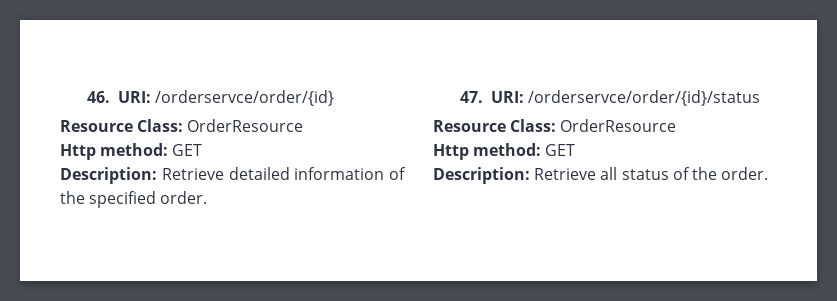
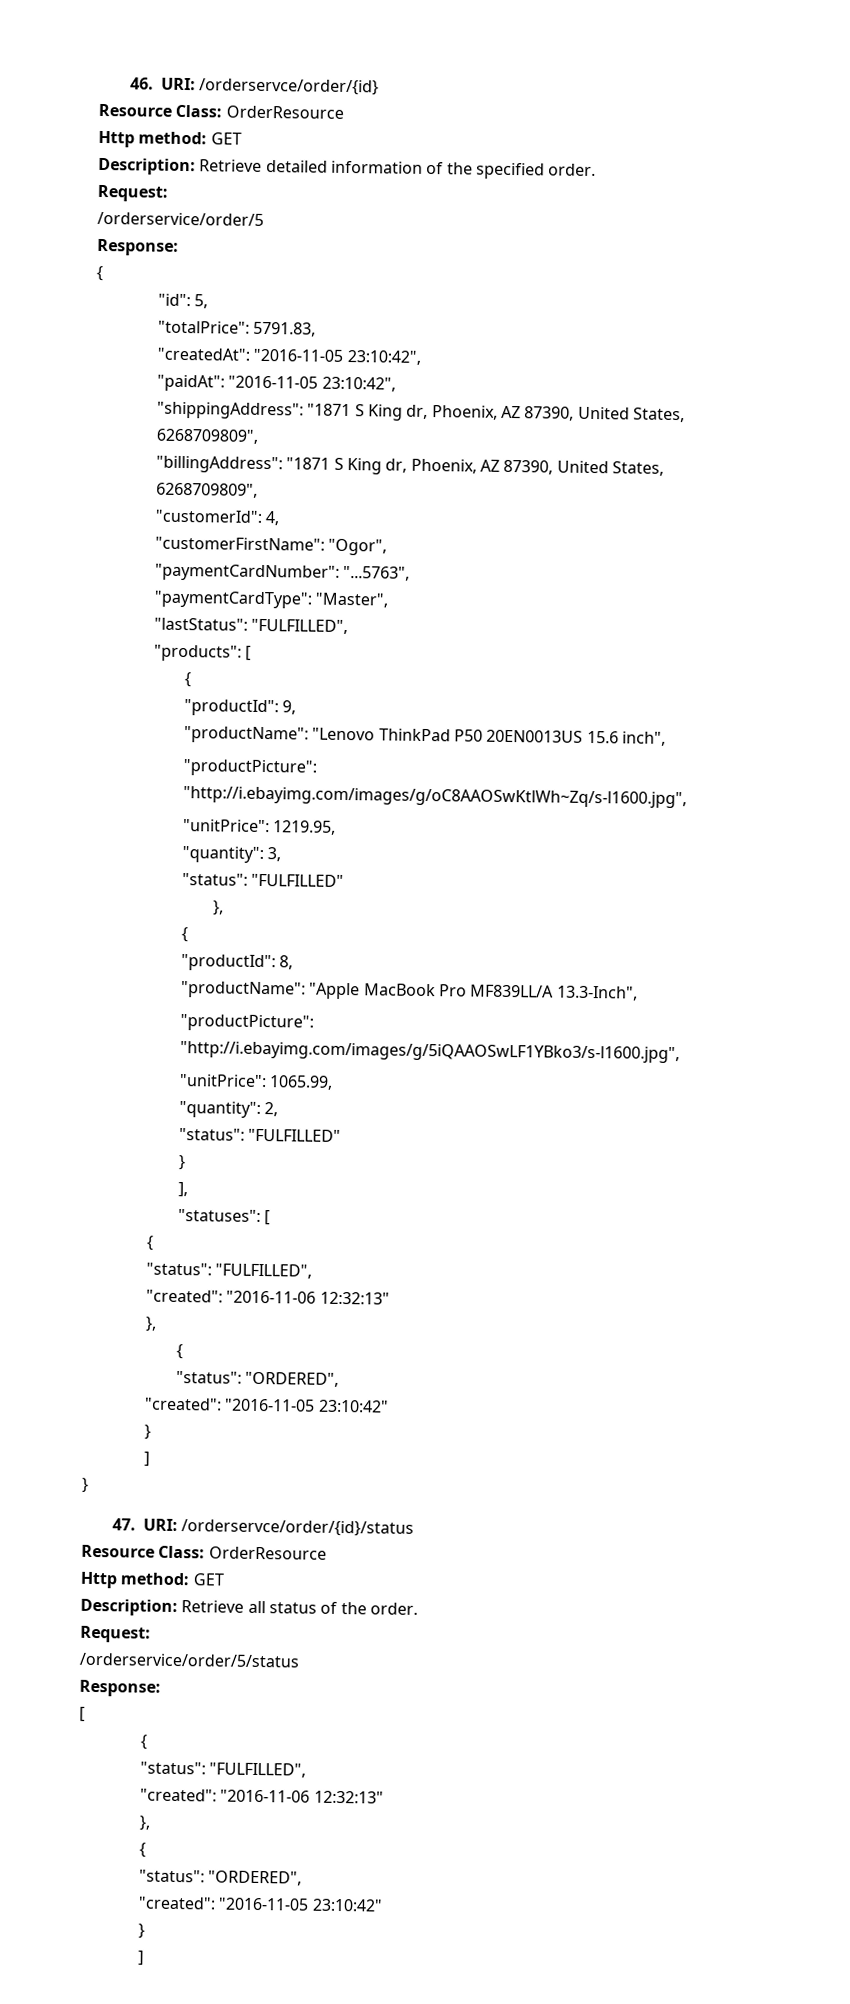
(208, 197) none -> [97,184,168,202] [97,211,264,226] [97,238,179,256] [96,265,103,282] [158,293,209,309] [158,320,317,337] [157,347,421,365] [157,374,396,392] [157,401,685,423] [156,428,259,444] [156,455,664,476] [156,482,259,498] [155,509,280,526] [155,536,388,556] [155,563,411,582] [154,590,389,609] [154,617,349,635] [154,644,252,662] [184,672,193,688] [184,699,297,717] [184,726,666,746] [183,759,318,777] [183,786,688,809] [183,819,337,835] [182,846,282,864] [182,873,345,888] [213,900,225,916] [181,927,189,943] [181,954,294,972] [181,981,638,1001] [180,1014,315,1032] [180,1041,681,1064] [179,1074,334,1090] [179,1101,279,1119] [179,1128,342,1142] [178,1155,187,1171] [178,1182,189,1198] [178,1209,271,1226] [146,1235,155,1251] [146,1262,313,1279] [146,1289,390,1305] [145,1316,158,1332] [176,1343,184,1360] [176,1370,340,1387] [144,1397,389,1413] [144,1424,152,1440] [144,1451,151,1467] [81,1477,89,1493] // Request: // /orderservice/order/5 // Response: // { // "id": 5, // "totalPrice": 5791.83, // "createdAt": "2016-11-05 23:10:42", // "paidAt": "2016-11-05 23:10:42", // "shippingAddress": "1871 S King dr, Phoenix, AZ 87390, United States, 6268709809", // "billingAddress": "1871 S King dr, Phoenix, AZ 87390, United States, 6268709809", // "customerId": 4, // "customerFirstName": "Ogor", // "paymentCardNumber": "...5763", // "paymentCardType": "Master", // "lastStatus": "FULFILLED", // "products": [ // { // "productId": 9, // "productName": "Lenovo ThinkPad P50 20EN0013US 15.6 inch", // "productPicture": "http://i.ebayimg.com/images/g/oC8AAOSwKtlWh~Zq/s-l1600.jpg", // "unitPrice": 1219.95, // "quantity": 3, // "status": "FULFILLED" // }, // { // "productId": 8, // "productName": "Apple MacBook Pro MF839LL/A 13.3-Inch", // "productPicture": "http://i.ebayimg.com/images/g/5iQAAOSwLF1YBko3/s-l1600.jpg", // "unitPrice": 1065.99, // "quantity": 2, // "status": "FULFILLED" // } // ], // "statuses": [ // { // "status": "FULFILLED", // "created": "2016-11-06 12:32:13" // }, // { // "status": "ORDERED", // "created": "2016-11-05 23:10:42" // } // ] // }
(769, 173) none -> [80,1625,151,1643] [79,1652,300,1668] [79,1679,161,1697] [79,1706,85,1722] [140,1734,149,1750] [140,1761,307,1778] [140,1788,384,1804] [139,1815,152,1831] [139,1842,147,1858] [139,1869,303,1886] [138,1896,383,1912] [138,1923,146,1939] [138,1950,145,1966] // Request: // /orderservice/order/5/status // Response: // [ // { // "status": "FULFILLED", // "created": "2016-11-06 12:32:13" // }, // { // "status": "ORDERED", // "created": "2016-11-05 23:10:42" // } // ]

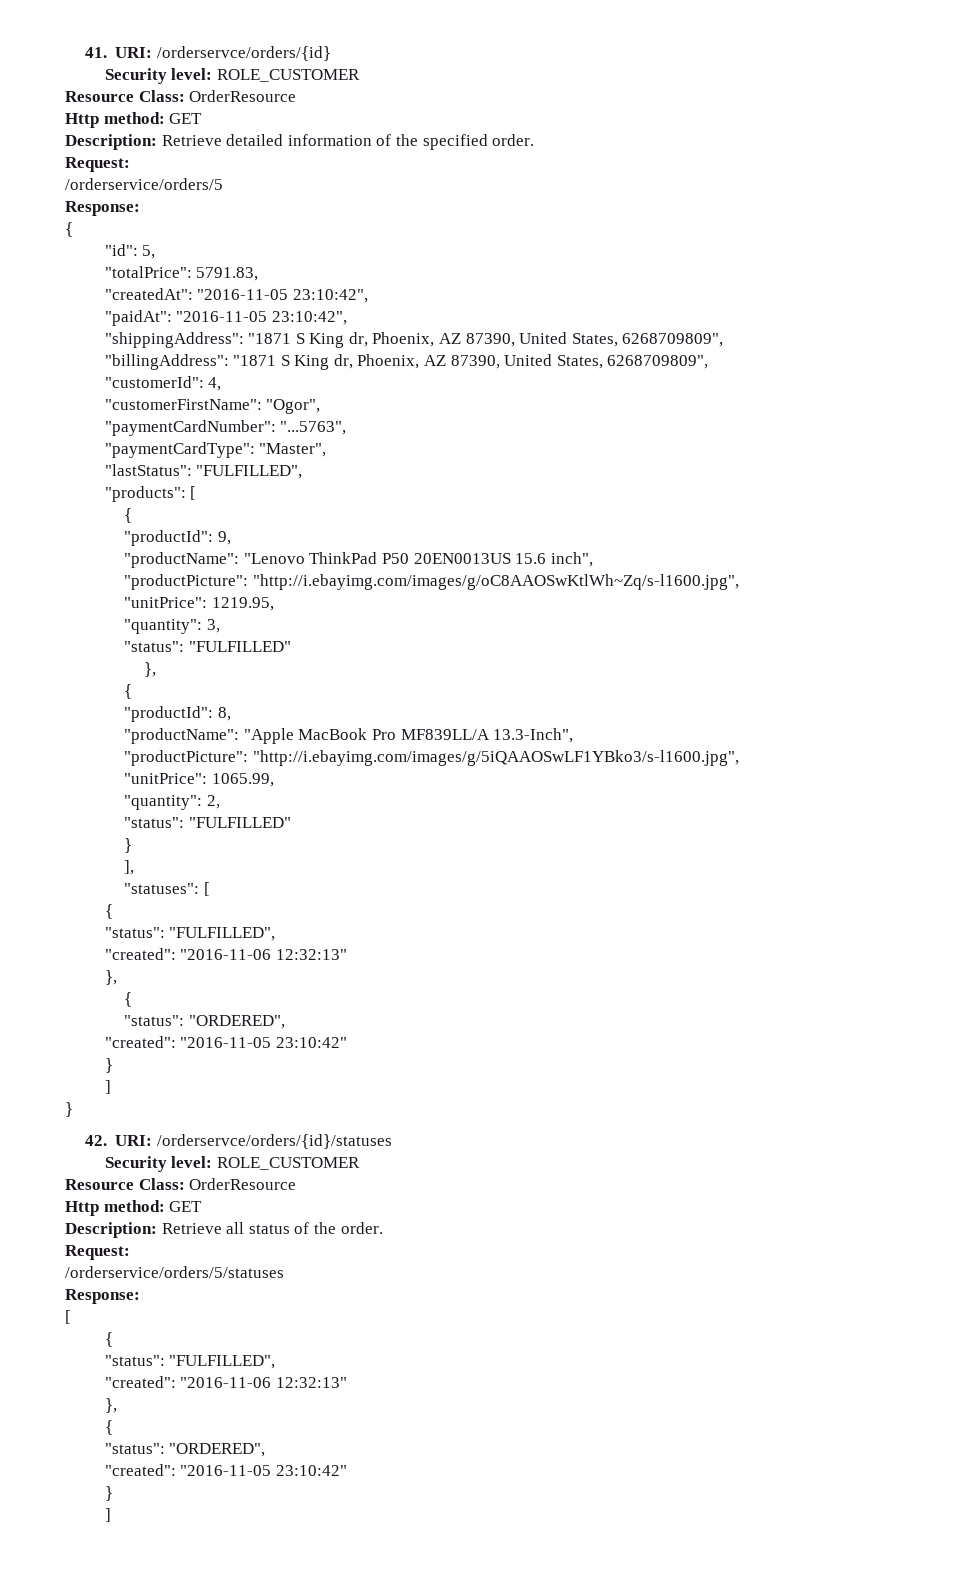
[130,77,380,96] 46. URI: /orderservce/order/{id} -> [84,46,331,61] [104,68,360,84] 41. URI: /orderservce/orders/{id} // Security level: ROLE_CUSTOMER
[97,211,264,226] /orderservice/order/5 -> [65,178,223,190] /orderservice/orders/5
[112,1518,415,1537] 47. URI: /orderservce/order/{id}/status -> [84,1134,392,1149] [104,1156,360,1172] 42. URI: /orderservce/orders/{id}/statuses // Security level: ROLE_CUSTOMER
[79,1652,300,1668] /orderservice/order/5/status -> [65,1266,284,1278] /orderservice/orders/5/statuses

